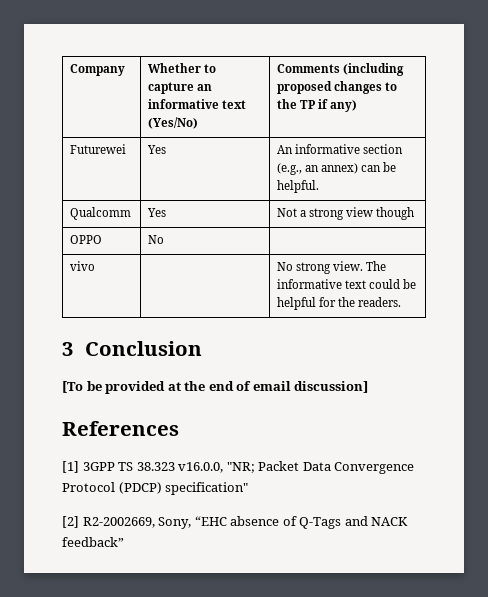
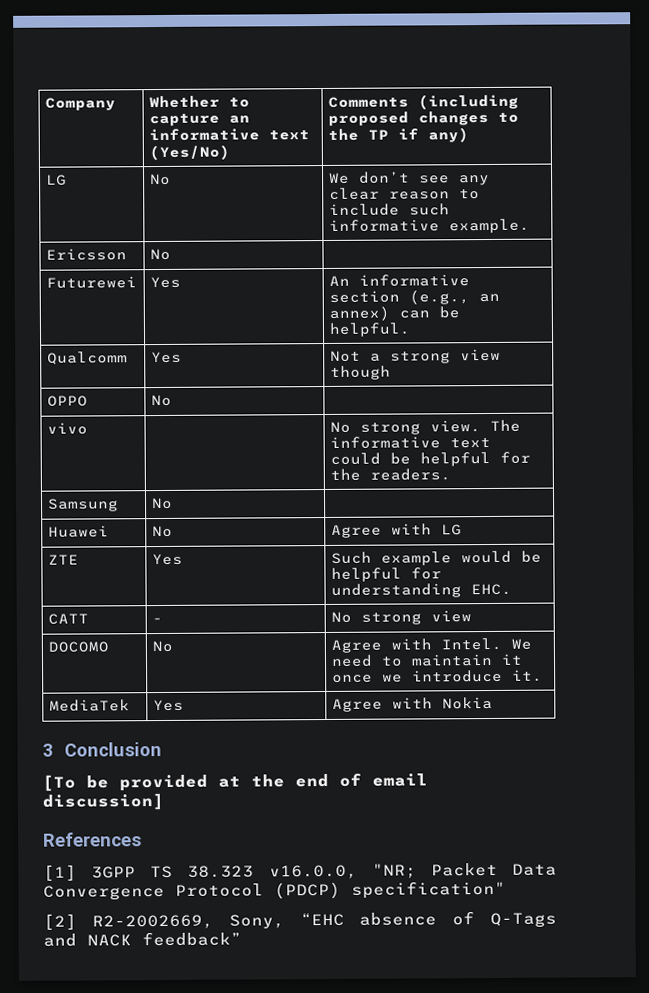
(358, 106) none -> [45,174,67,186] [149,173,171,186] [328,171,490,186] [328,187,480,200] [328,203,450,216] [328,218,530,234] [45,248,127,261] [149,248,171,261] // LG | No | We don’t see any clear reason to include such informative example. // Ericsson | No |
(402, 302) none -> [47,498,119,512] [151,497,173,510] [47,525,109,538] [151,525,173,538] [330,523,462,538] [47,554,79,565] [151,553,183,566] [330,550,542,566] [330,567,442,582] [330,583,512,598] [47,613,89,625] [151,617,163,624] [330,610,472,625] [47,641,109,653] [151,640,173,653] [330,637,532,653] [330,653,523,667] [331,669,543,683] [48,699,130,712] [152,699,184,712] [331,696,493,712] // Samsung | No | // Huawei | No | Agree with LG // ZTE | Yes | Such example would be helpful for understanding EHC. // CATT | - | No strong view // DOCOMO | No | Agree with Intel. We need to maintain it once we introduce it. // MediaTek | Yes | Agree with Nokia

